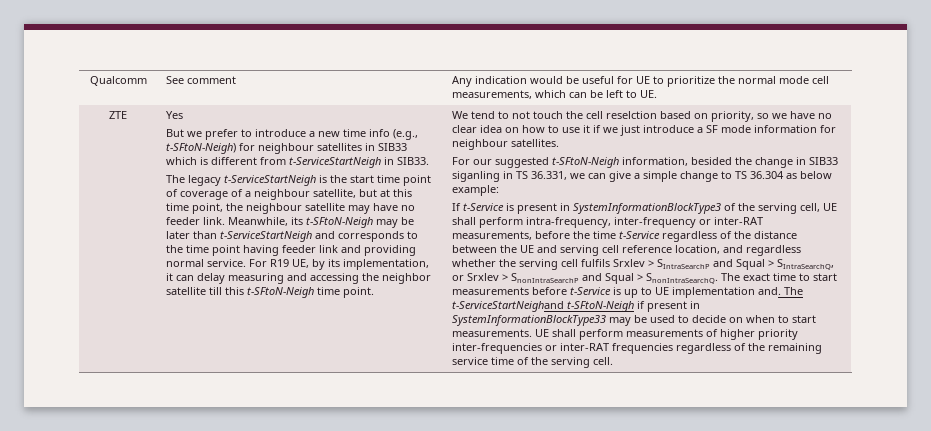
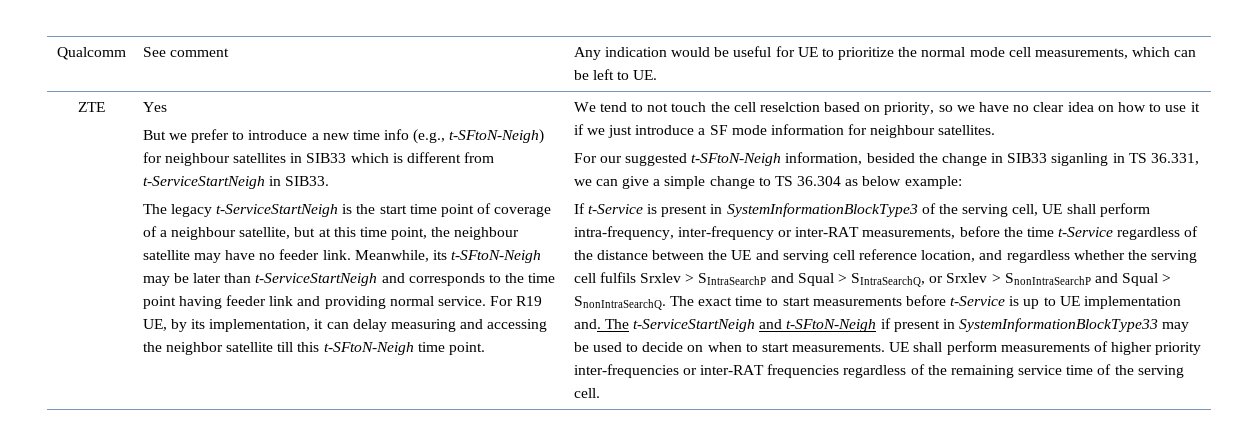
[451,301,564,312] t-ServiceStartNeighand -> [632,319,783,332] t-ServiceStartNeigh and

